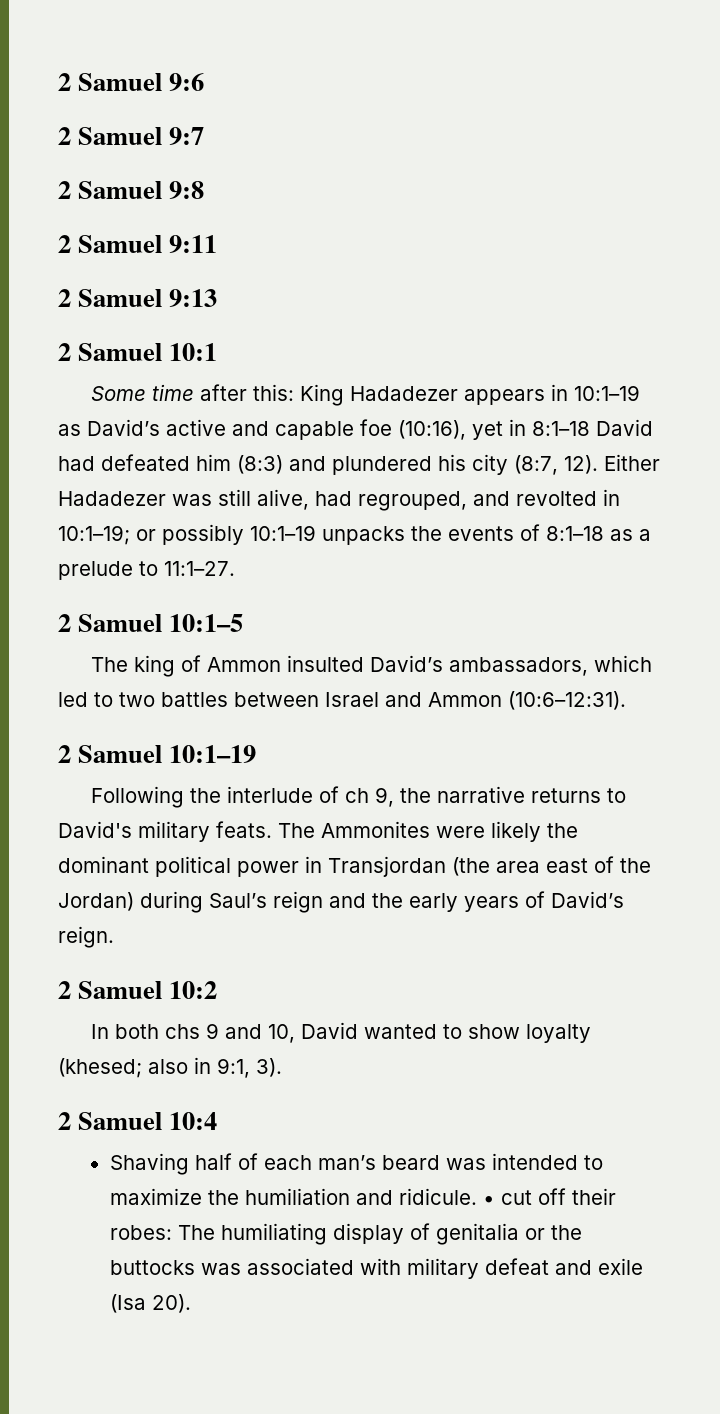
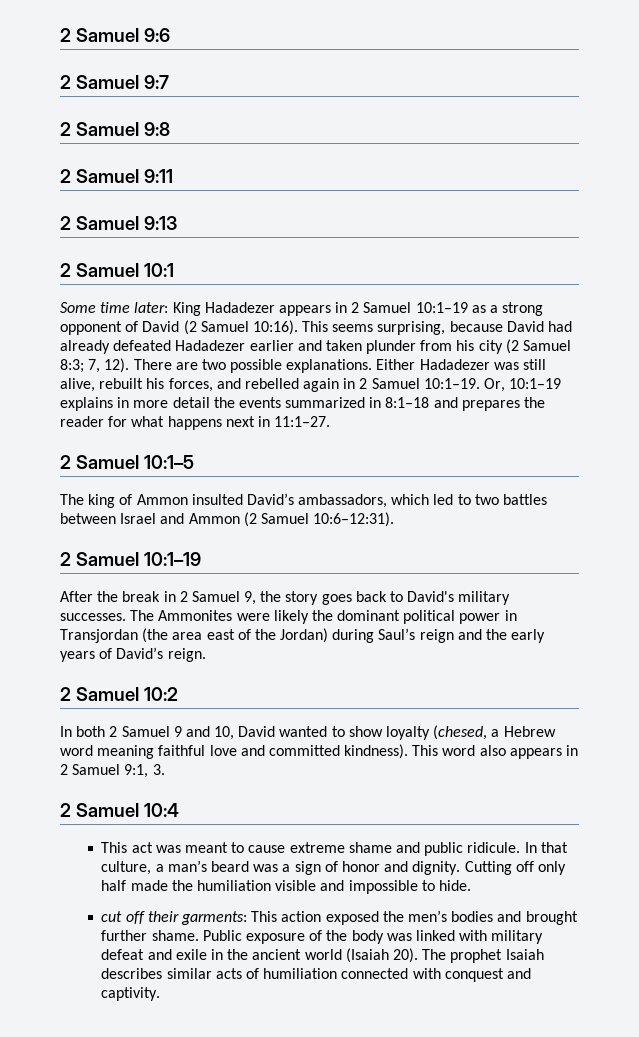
[199,384,294,401] after this: -> [134,302,169,313] later:
[573,385,640,401] [58,419,653,440] [58,454,598,475] 10:1–19 as David’s active and capable foe (10:16), yet in 8:1–18 David had defeated him (8:3) and plundered his city (8:7, 12). -> [351,302,544,316] [60,320,573,335] [60,339,572,354] [60,358,373,373] 2 Samuel 10:1–19 as a strong opponent of David (2 Samuel 10:16). This seems surprising, because David had already defeated Hadadezer earlier and taken plunder from his city (2 Samuel 8:3; 7, 12). There are two possible explanations.
[315,489,620,511] [58,524,651,545] [58,561,158,580] had regrouped, and revolted in 10:1–19; or possibly 10:1–19 unpacks the events of 8:1–18 as a prelude to -> [99,378,562,392] [60,397,546,411] [60,416,270,430] rebuilt his forces, and rebelled again in 2 Samuel 10:1–19. Or, 10:1–19 explains in more detail the events summarized in 8:1–18 and prepares the reader for what happens next in
[508,691,626,710] (10:6–12:31). -> [243,512,395,527] (2 Samuel 10:6–12:31).
[90,786,601,808] Following the interlude of ch 9, the narrative returns -> [60,591,387,605] After the break in 2 Samuel 9, the story goes back
[216,821,272,838] feats. -> [60,613,126,621] successes.
[164,1024,200,1039] chs -> [109,726,170,737] 2 Samuel
[58,1057,282,1078] [58,1112,218,1130] [109,1153,603,1175] [109,1188,616,1205] [109,1223,582,1245] [109,1258,354,1275] (khesed; also in 9:1, 3). // 2 Samuel 10:4 // Shaving half of each man’s beard was intended to maximize the humiliation and ridicule. • cut off their robes: The humiliating display of genitalia or the buttocks was associated -> [433,725,556,740] [60,744,579,759] [60,764,165,778] [60,803,179,817] [101,842,568,856] [101,860,566,875] [101,880,471,894] [101,910,578,925] [101,930,455,944] (chesed, a Hebrew word meaning faithful love and committed kindness). This word also appears in 2 Samuel 9:1, 3. // 2 Samuel 10:4 // This act was meant to cause extreme shame and public ridicule. In that culture, a man’s beard was a sign of honor and dignity. Cutting off only half made the humiliation visible and impossible to hide. // cut off their garments: This action exposed the men’s bodies and brought further shame. Public exposure of the body was linked
[109,1294,191,1313] (Isa 20). -> [211,948,544,963] [101,968,531,982] [101,987,161,1001] in the ancient world (Isaiah 20). The prophet Isaiah describes similar acts of humiliation connected with conquest and captivity.

